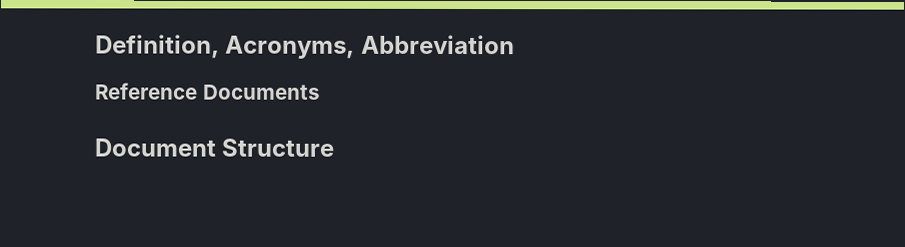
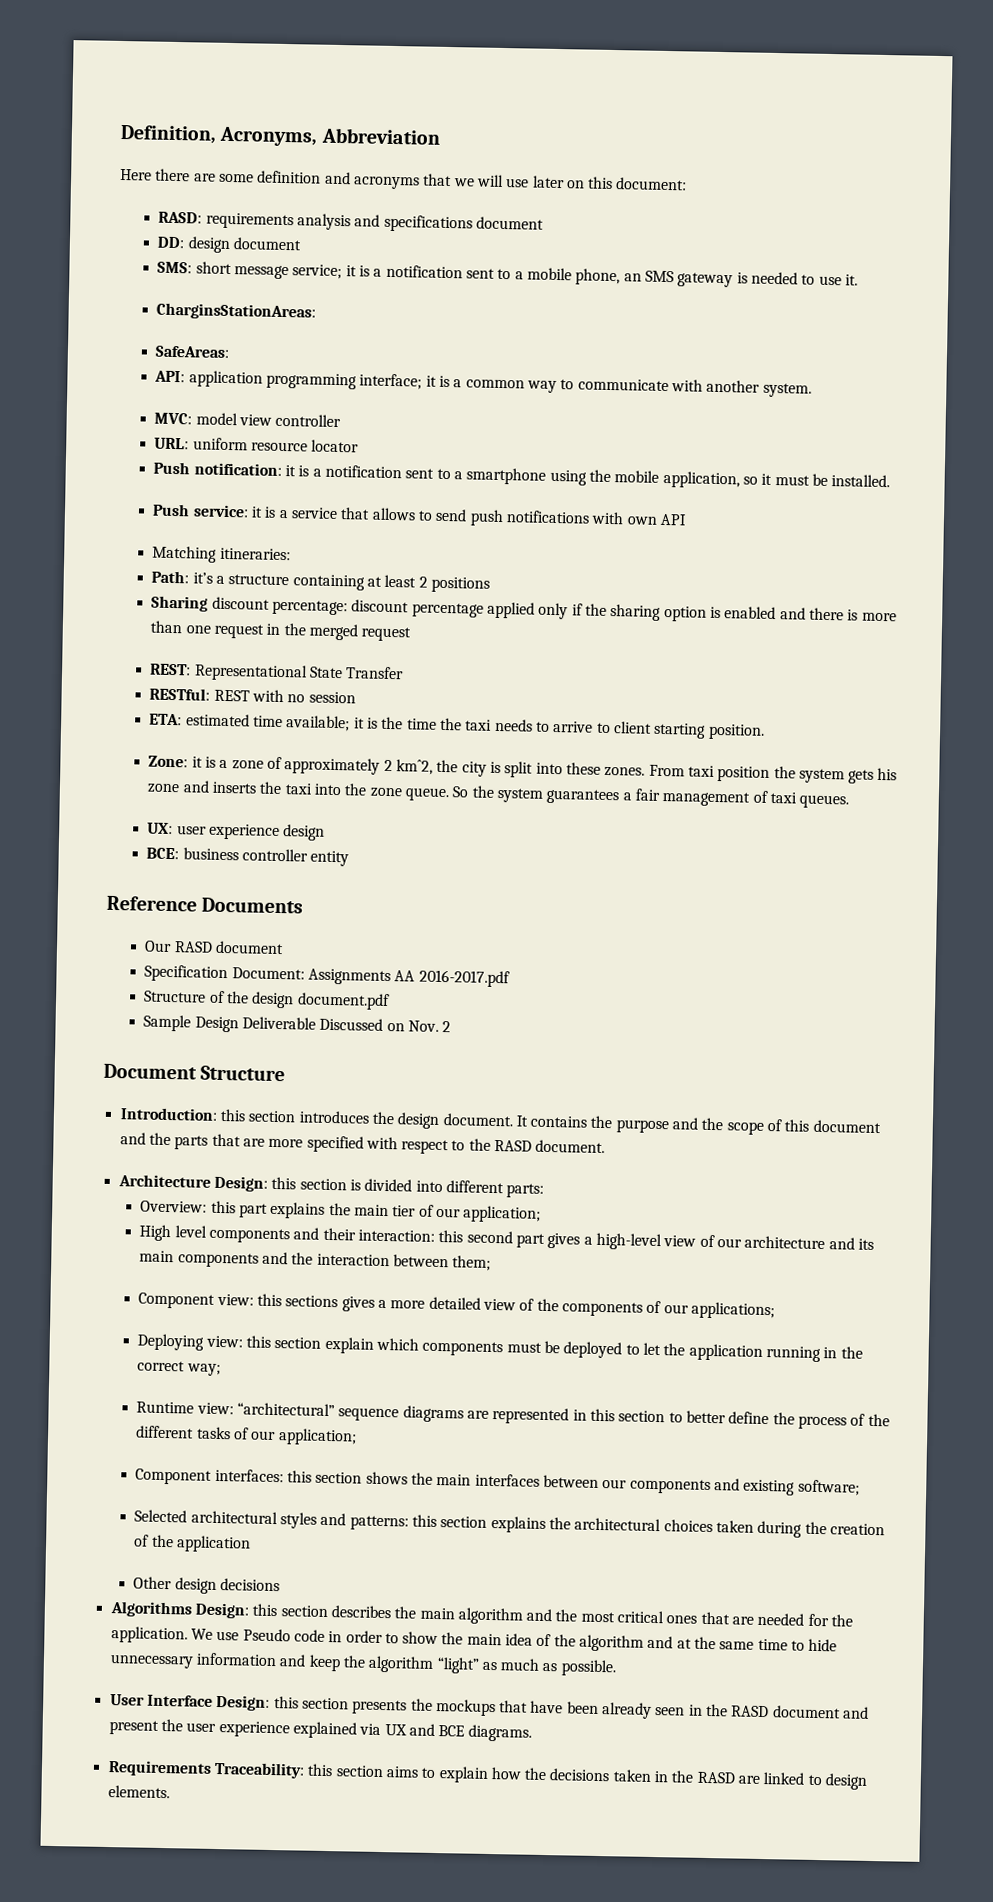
[95,82,320,100] [94,138,335,157] Reference Documents // Document Structure -> [120,168,688,191] [158,211,545,233] [157,236,303,253] [157,261,858,288] [156,302,317,321] [155,345,231,359] [154,370,812,398] [154,412,342,428] [154,437,360,453] [153,461,891,489] [152,503,687,527] [152,545,291,563] [151,570,491,593] [151,595,897,622] [150,620,412,642] [150,663,405,682] [149,687,356,704] [149,713,765,740] [148,755,898,784] [147,780,850,809] [147,822,326,841] [146,847,350,867] [106,895,304,914] [144,940,285,955] [144,964,510,988] [144,990,390,1011] [143,1014,452,1033] [103,1063,286,1082] [119,1107,881,1135] [119,1132,606,1155] [117,1174,545,1198] [140,1200,542,1223] [139,1224,874,1251] [139,1250,492,1271] [138,1292,775,1320] [137,1333,863,1363] [137,1360,221,1377] [136,1401,890,1430] [136,1425,357,1446] [135,1468,860,1496] [134,1509,885,1538] [134,1534,252,1553] [133,1576,281,1594] [109,1601,854,1627] [110,1626,838,1652] [109,1652,617,1677] [109,1694,870,1719] [108,1718,533,1742] [107,1760,868,1790] [107,1785,170,1799] Here there are some definition and acronyms that we will use later on this document: // RASD: requirements analysis and specifications document // DD: design document // SMS: short message service; it is a notification sent to a mobile phone, an SMS gateway is needed to use it. // CharginsStationAreas: // SafeAreas: // API: application programming interface; it is a common way to communicate with another system. // MVC: model view controller // URL: uniform resource locator // Push notification: it is a notification sent to a smartphone using the mobile application, so it must be installed. // Push service: it is a service that allows to send push notifications with own API // Matching itineraries: // Path: it’s a structure containing at least 2 positions // Sharing discount percentage: discount percentage applied only if the sharing option is enabled and there is more than one request in the merged request // REST: Representational State Transfer // RESTful: REST with no session // ETA: estimated time available; it is the time the taxi needs to arrive to client starting position. // Zone: it is a zone of approximately 2 kmˆ2, the city is split into these zones. From taxi position the system gets his zone and inserts the taxi into the zone queue. So the system guarantees a fair management of taxi queues. // UX: user experience design // BCE: business controller entity // Reference Documents // Our RASD document // Specification Document: Assignments AA 2016-2017.pdf // Structure of the design document.pdf // Sample Design Deliverable Discussed on Nov. 2 // Document Structure // Introduction: this section introduces the design document. It contains the purpose and the scope of this document and the parts that are more specified with respect to the RASD document. // Architecture Design: this section is divided into different parts: // Overview: this part explains the main tier of our application; // High level components and their interaction: this second part gives a high-level view of our architecture and its main components and the interaction between them; // Component view: this sections gives a more detailed view of the components of our applications; // Deploying view: this section explain which components must be deployed to let the application running in the correct way; // Runtime view: “architectural” sequence diagrams are represented in this section to better define the process of the different tasks of our application; // Component interfaces: this section shows the main interfaces between our components and existing software; // Selected architectural styles and patterns: this section explains the architectural choices taken during the creation of the application // Other design decisions // Algorithms Design: this section describes the main algorithm and the most critical ones that are needed for the application. We use Pseudo code in order to show the main idea of the algorithm and at the same time to hide unnecessary information and keep the algorithm “light” as much as possible. // User Interface Design: this section presents the mockups that have been already seen in the RASD document and present the user experience explained via UX and BCE diagrams. // Requirements Traceability: this section aims to explain how the decisions taken in the RASD are linked to design elements.

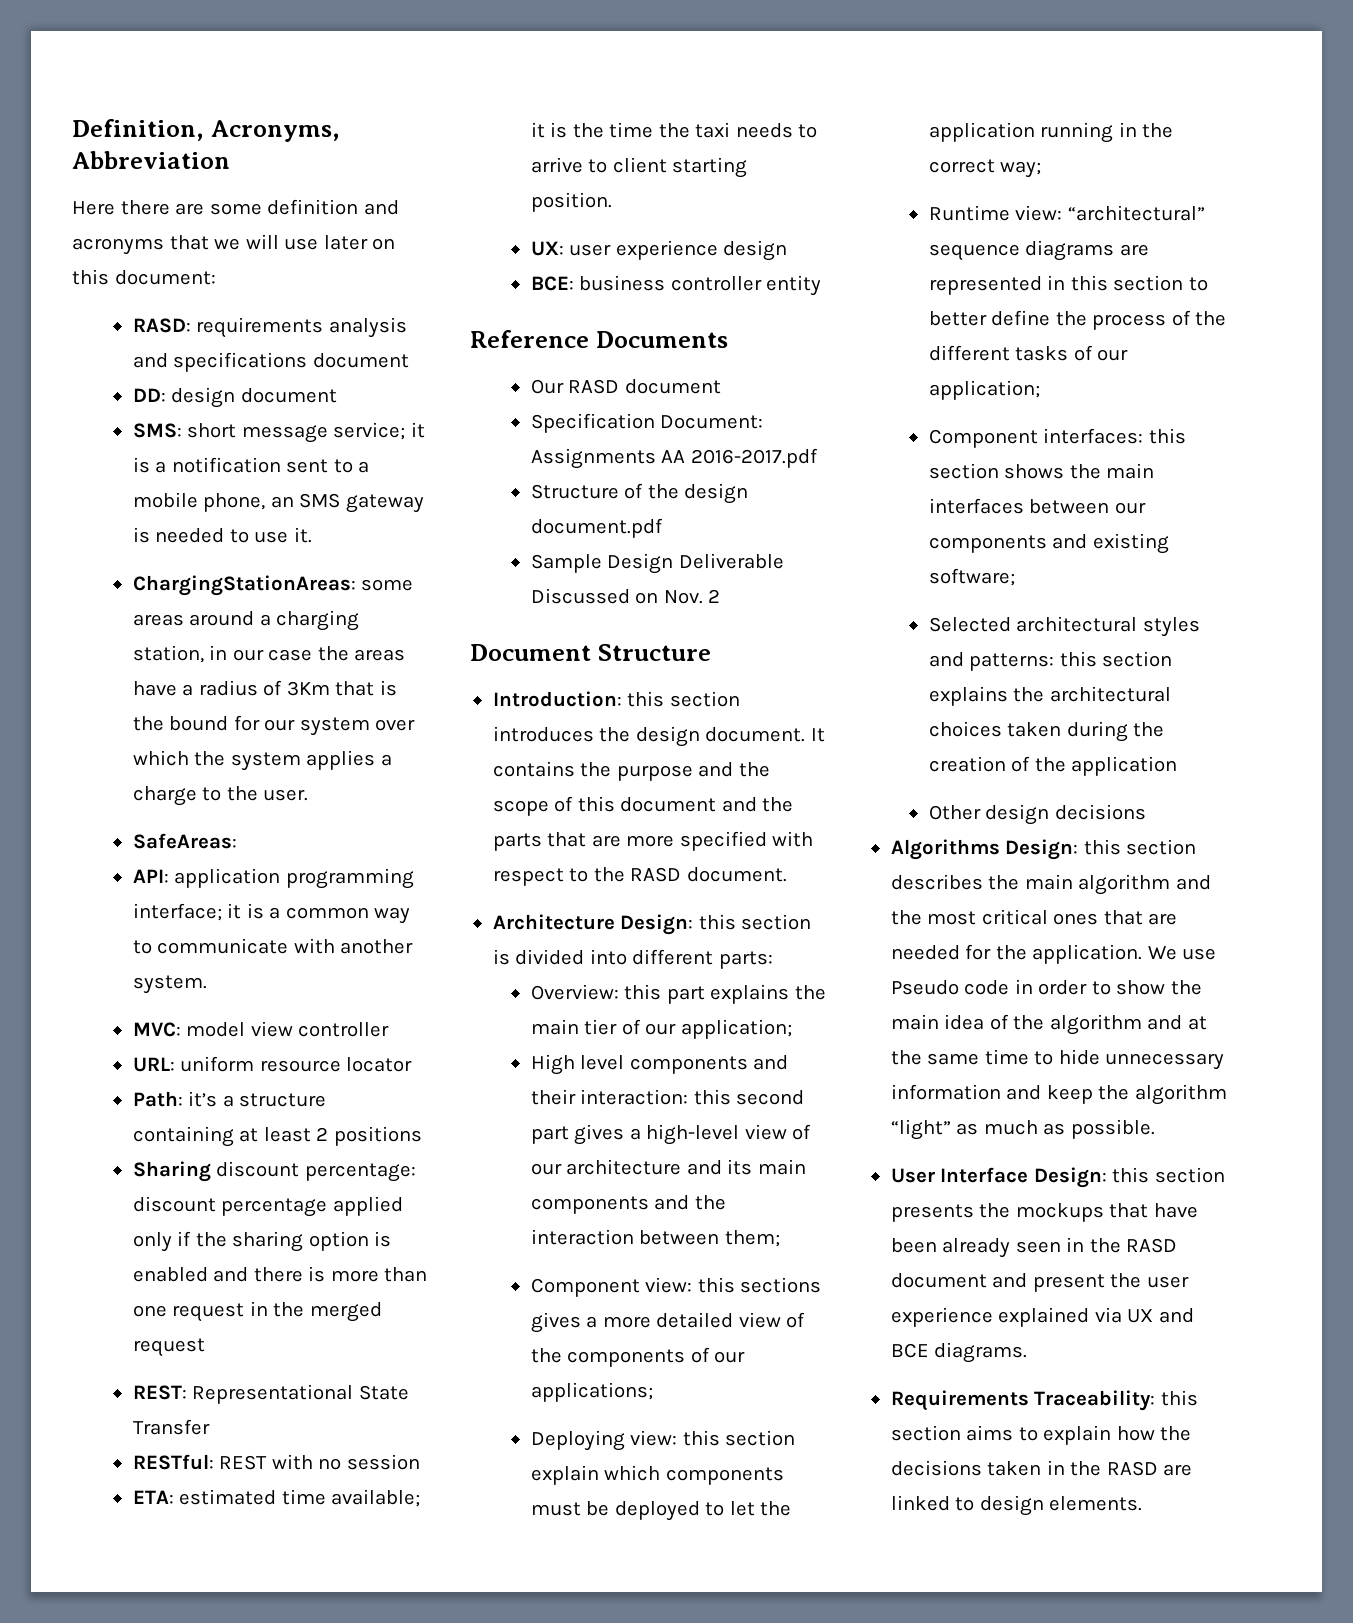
[156,302,317,321] CharginsStationAreas: -> [132,575,414,596] [132,610,360,631] [132,645,406,663] [132,680,397,696] [132,715,416,736] [132,750,392,771] [132,786,309,806] ChargingStationAreas: some areas around a charging station, in our case the areas have a radius of 3Km that is the bound for our system over which the system applies a charge to the user.
[153,461,891,489] [152,503,687,527] [152,545,291,563] // Push notification: it is a notification sent to a smartphone using the mobile application, so it must be installed. // Push service: it is a service that allows to send push notifications with own API // Matching itineraries: -> (413, 1064) none
[148,755,898,784] [147,780,850,809] // Zone: it is a zone of approximately 2 kmˆ2, the city is split into these zones. From taxi position the system gets his zone and inserts the taxi into the zone queue. So the system guarantees a fair management of taxi queues. -> (612, 202) none

